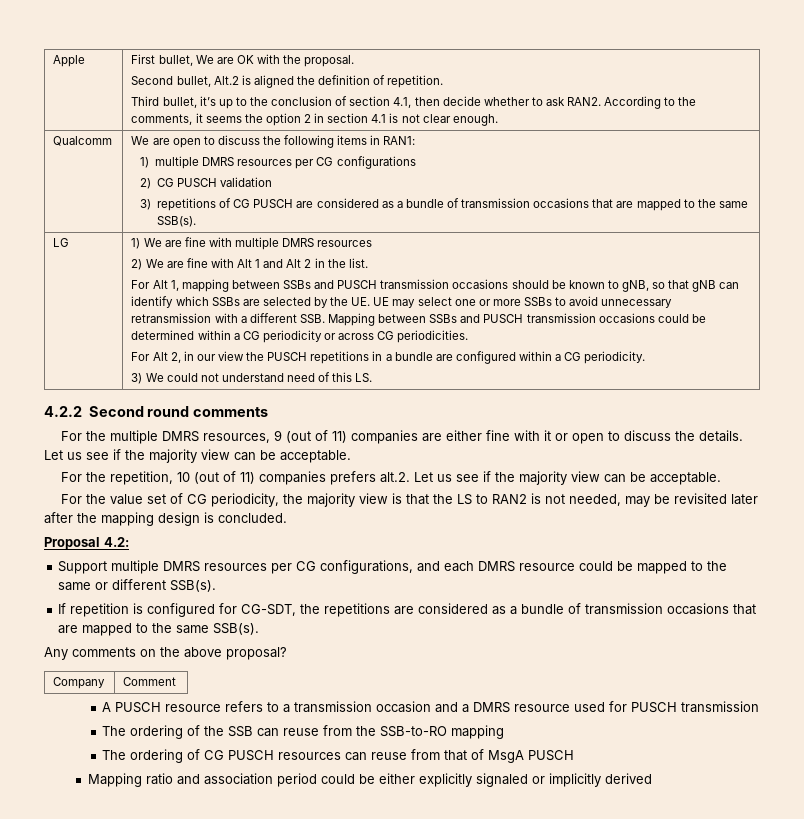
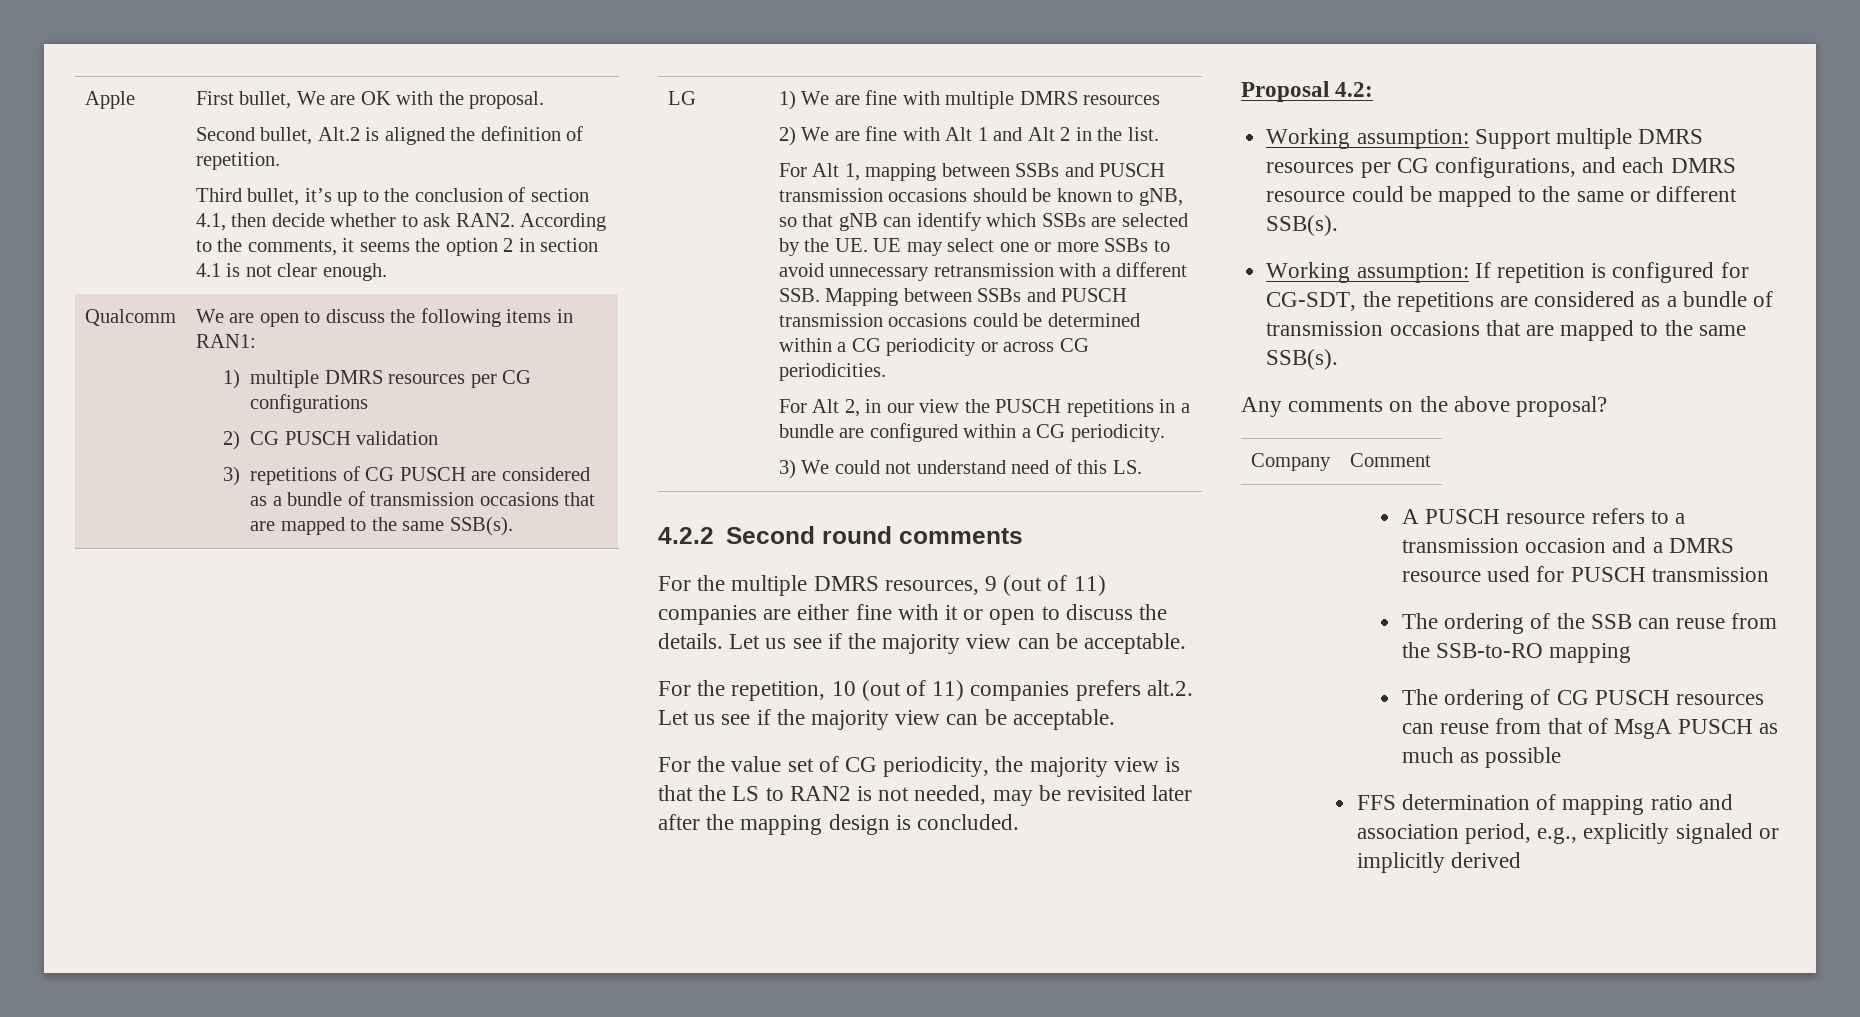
(129, 542) none -> [1266,128,1469,149] Working assumption:
(217, 586) none -> [1266,262,1469,283] Working assumption:
[87,773,415,787] // Mapping ratio and association period could be either -> [1759,723,1779,734] [1401,747,1562,768] [1356,794,1733,815] [1356,823,1578,844] as much as possible // FFS determination of mapping ratio and association period, e.g.,

